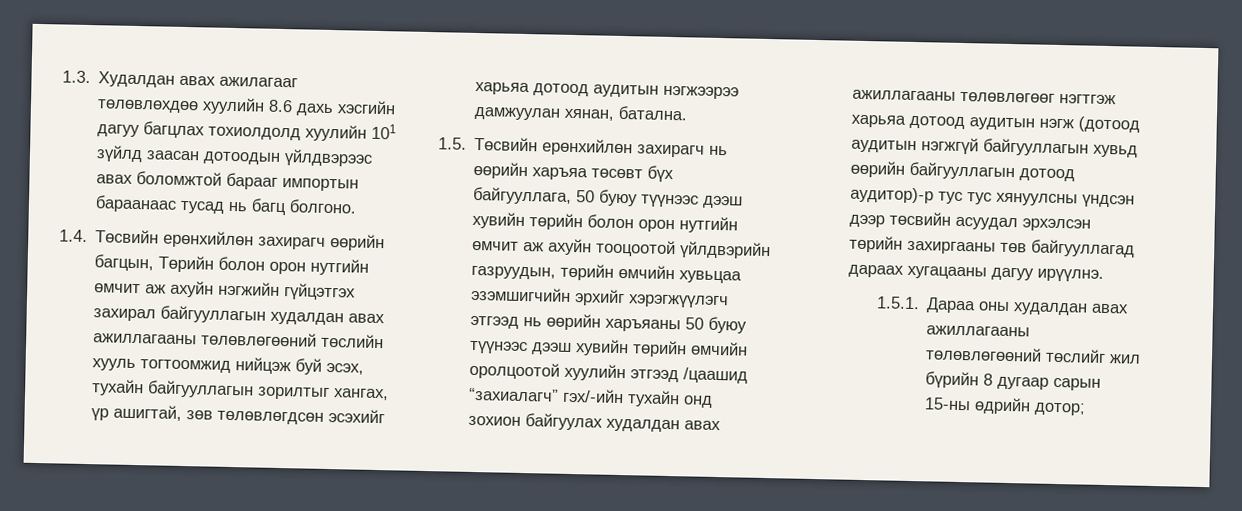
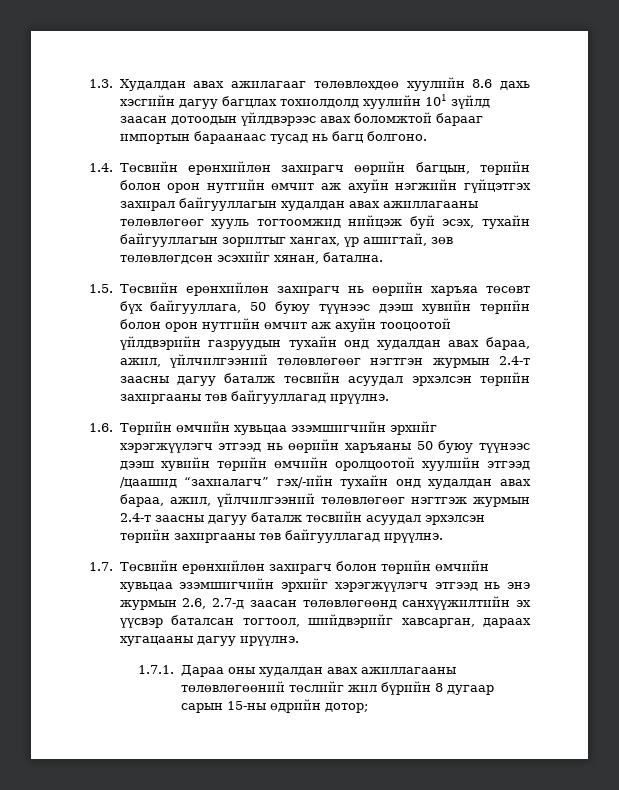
[158,255,215,273] Төрийн -> [480,161,530,175] төрийн
[201,331,385,349] төлөвлөгөөний төслийн -> [119,219,204,227] төлөвлөгөөг
[475,81,740,100] [474,106,562,121] харьяа дотоод аудитын нэгжээрээ дамжуулан -> (270, 256) none
[471,263,615,281] газруудын, төрийн -> [208,336,530,350] [119,354,530,368] [119,372,530,386] [119,390,389,404] [89,421,172,435] газруудын тухайн онд худалдан авах бараа, ажил, үйлчилгээний төлөвлөгөөг нэгтгэн журмын 2.4-т заасны дагуу баталж төсвийн асуудал эрхэлсэн төрийн захиргааны төв байгууллагад ирүүлнэ. // 1.6. Төрийн
[468,413,722,433] [852,89,1117,105] [851,114,1141,133] [851,137,1139,158] [850,160,1076,182] [850,186,1136,208] [849,211,1092,232] [849,235,1136,258] зохион байгуулах худалдан авах ажиллагааны төлөвлөгөөг нэгтгэж харьяа дотоод аудитын нэгж (дотоод аудитын нэгжгүй байгууллагын хувьд өөрийн байгууллагын дотоод аудитор)-р тус тус хянуулсны үндсэн дээр төсвийн асуудал эрхэлсэн төрийн захиргааны төв байгууллагад -> [428,479,531,489] [119,493,530,507] [119,511,485,525] [119,529,443,543] [89,560,489,574] [119,578,530,592] [119,596,531,610] [118,614,475,628] худалдан авах бараа, ажил, үйлчилгээний төлөвлөгөөг нэгтгэж журмын 2.4-т заасны дагуу баталж төсвийн асуудал эрхэлсэн төрийн захиргааны төв байгууллагад ирүүлнэ. // 1.7. Төсвийн ерөнхийлөн захирагч болон төрийн өмчийн хувьцаа эзэмшигчийн эрхийг хэрэгжүүлэгч этгээд нь энэ журмын 2.6, 2.7-д заасан төлөвлөгөөнд санхүүжилтийн эх үүсвэр баталсан тогтоол, шийдвэрийг хавсарган,
[876,296,921,310] 1.5.1. -> [138,665,175,674] 1.7.1.

